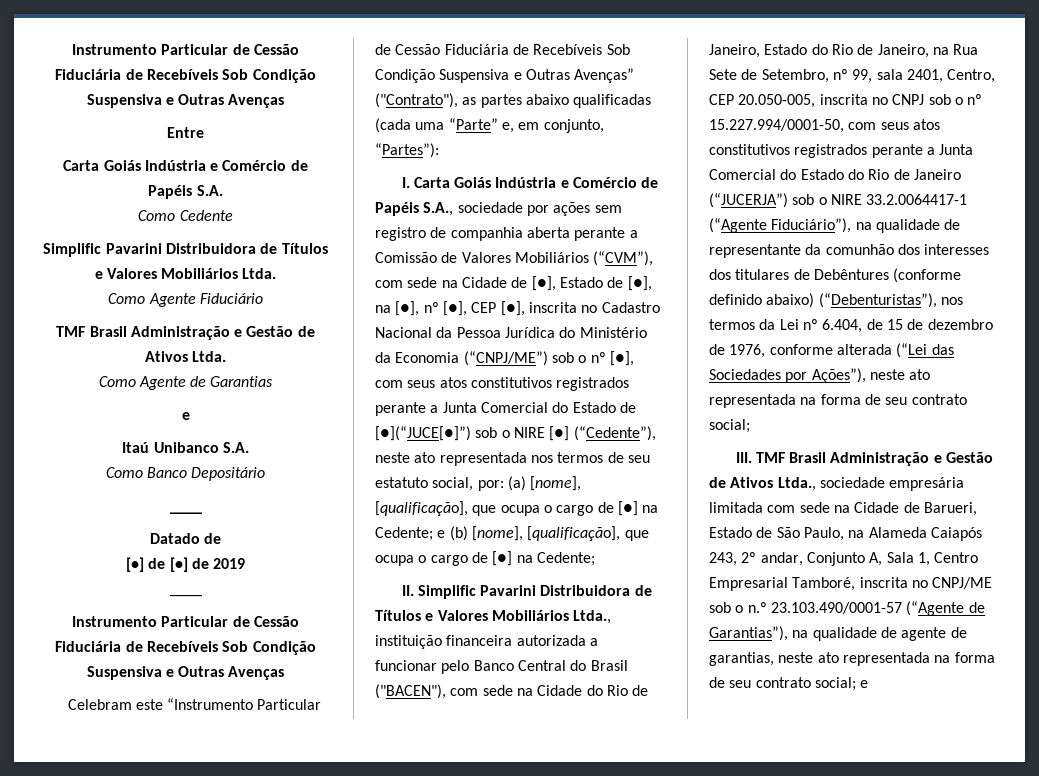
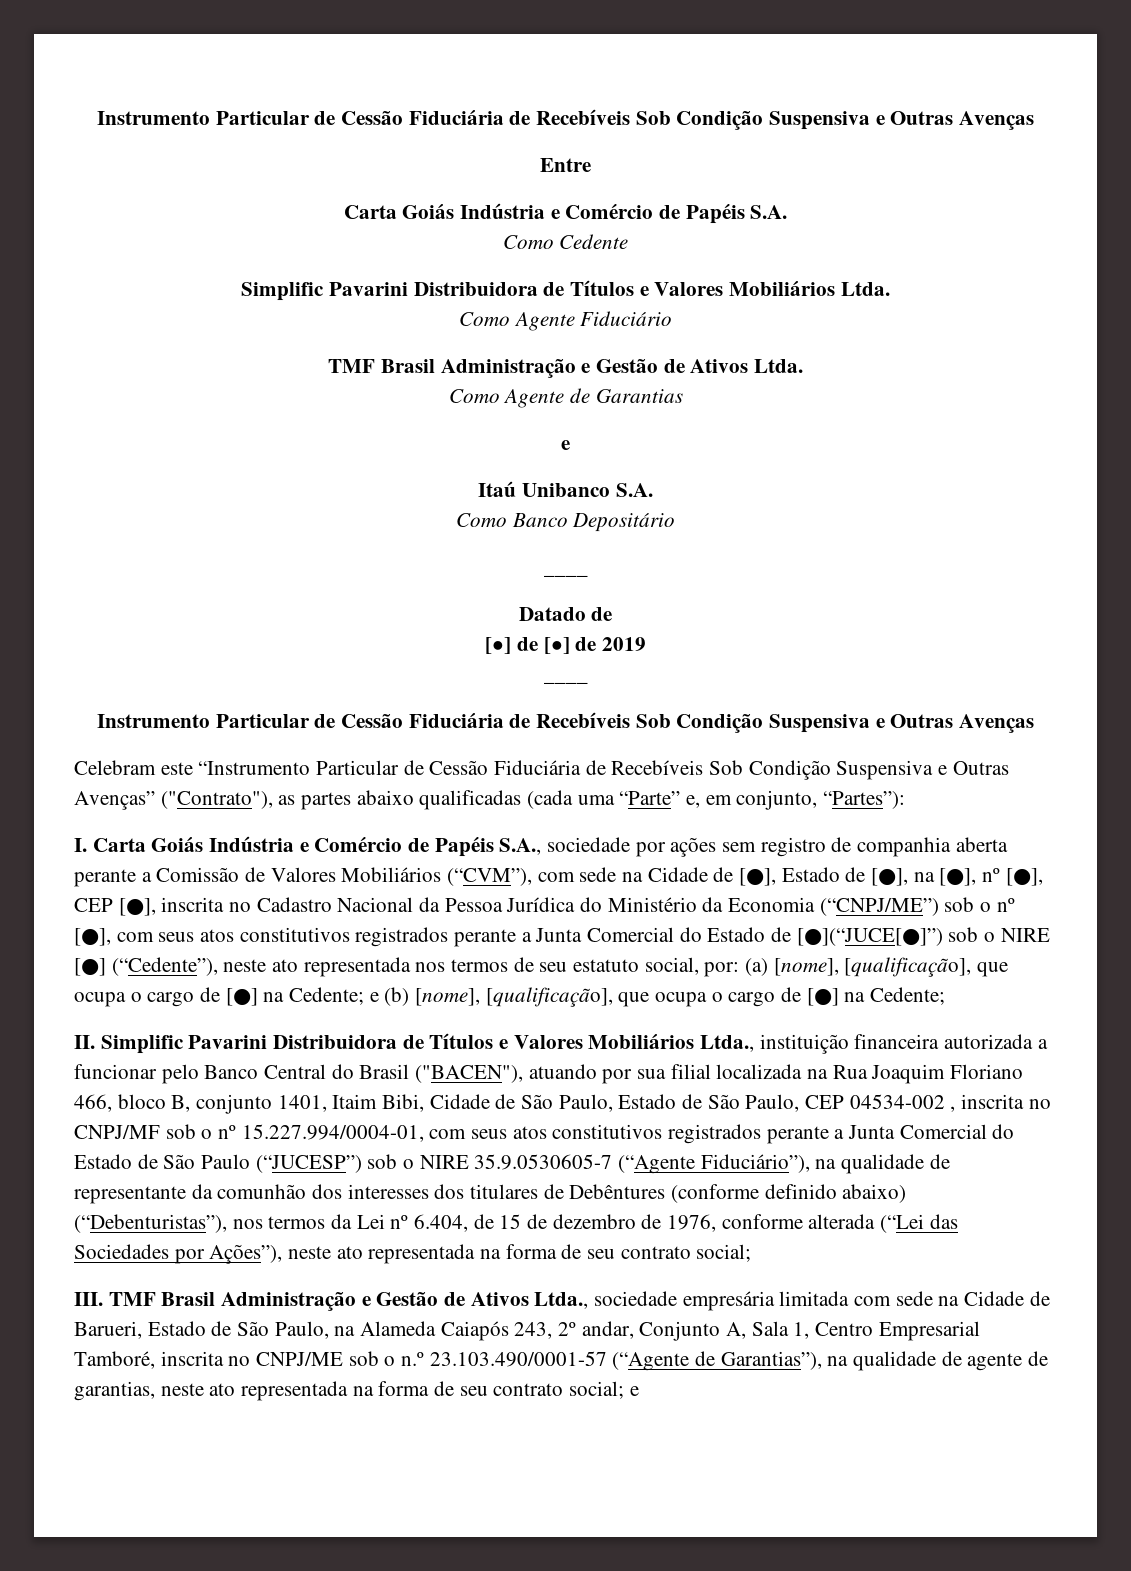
[450,685,649,696] [709,44,979,58] [709,69,996,83] [709,94,983,108] [709,119,844,133] com sede na Cidade do Rio de Janeiro, Estado do Rio de Janeiro, na Rua Sete de Setembro, nº 99, sala 2401, Centro, CEP 20.050-005, inscrita no CNPJ sob o nº 15.227.994/0001-50, -> [528,1064,1024,1084] [74,1094,1051,1114] [74,1124,424,1142] atuando por sua filial localizada na Rua Joaquim Floriano 466, bloco B, conjunto 1401, Itaim Bibi, Cidade de São Paulo, Estado de São Paulo, CEP 04534-002 , inscrita no CNPJ/MF sob o nº 15.227.994/0004-01,
[847,169,961,180] [709,193,968,208] do Rio de Janeiro (“JUCERJA”) sob o NIRE 33.2.0064417-1 -> [137,1154,613,1173] de São Paulo (“JUCESP”) sob o NIRE 35.9.0530605-7

